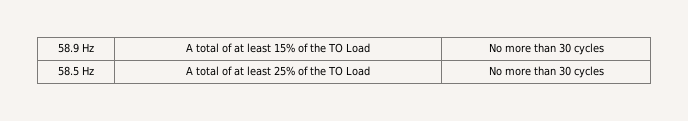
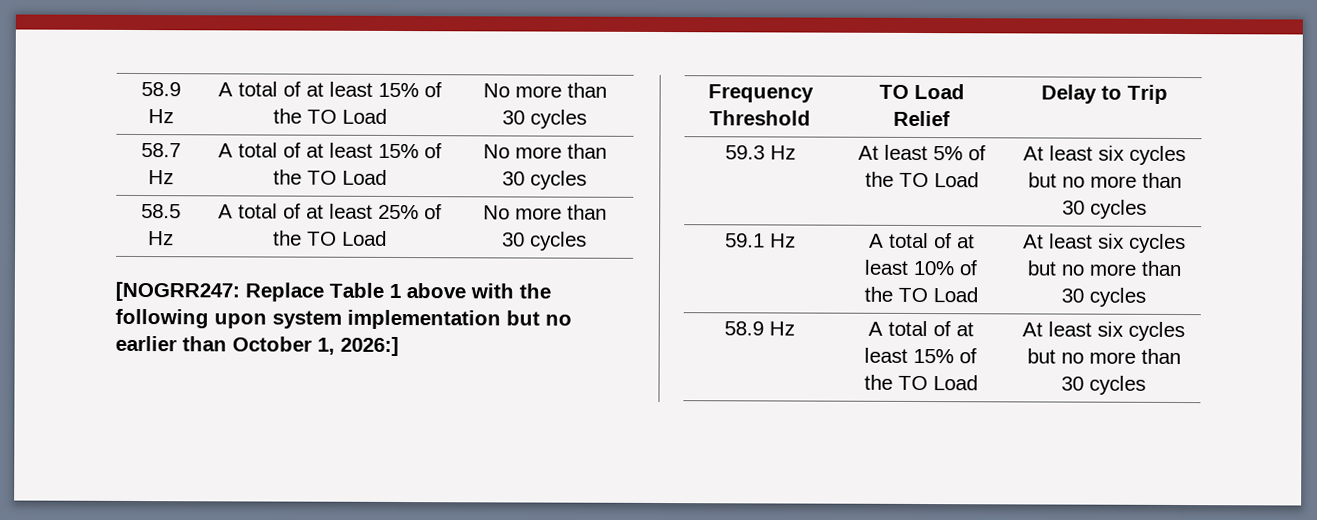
(604, 49) none -> [140,143,181,158] [147,170,174,185] [218,142,443,159] [273,169,387,185] [482,143,607,159] [502,170,587,190] // 58.7 Hz | A total of at least 15% of the TO Load | No more than 30 cycles
(604, 72) none -> [115,281,551,302] [115,308,572,330] [115,335,399,357] [707,84,814,103] [709,110,811,126] [878,83,965,100] [893,110,950,127] [1041,84,1168,104] [724,145,796,160] [857,144,986,161] [864,171,979,188] [1023,145,1186,166] [1027,172,1182,189] [1062,199,1147,219] [724,233,796,248] [868,232,975,249] [864,259,978,276] [863,286,978,303] [1023,233,1186,254] [1026,260,1181,277] [1061,287,1146,307] [723,321,795,336] [867,320,974,337] [864,347,977,364] [863,374,978,391] [1022,321,1185,342] [1026,348,1181,365] [1061,375,1146,395] // [NOGRR247: Replace Table 1 above with the following upon system implementation but no earlier than October 1, 2026:] // Frequency Threshold | TO Load Relief | Delay to Trip // 59.3 Hz | At least 5% of the TO Load | At least six cycles but no more than 30 cycles // 59.1 Hz | A total of at least 10% of the TO Load | At least six cycles but no more than 30 cycles // 58.9 Hz | A total of at least 15% of the TO Load | At least six cycles but no more than 30 cycles

